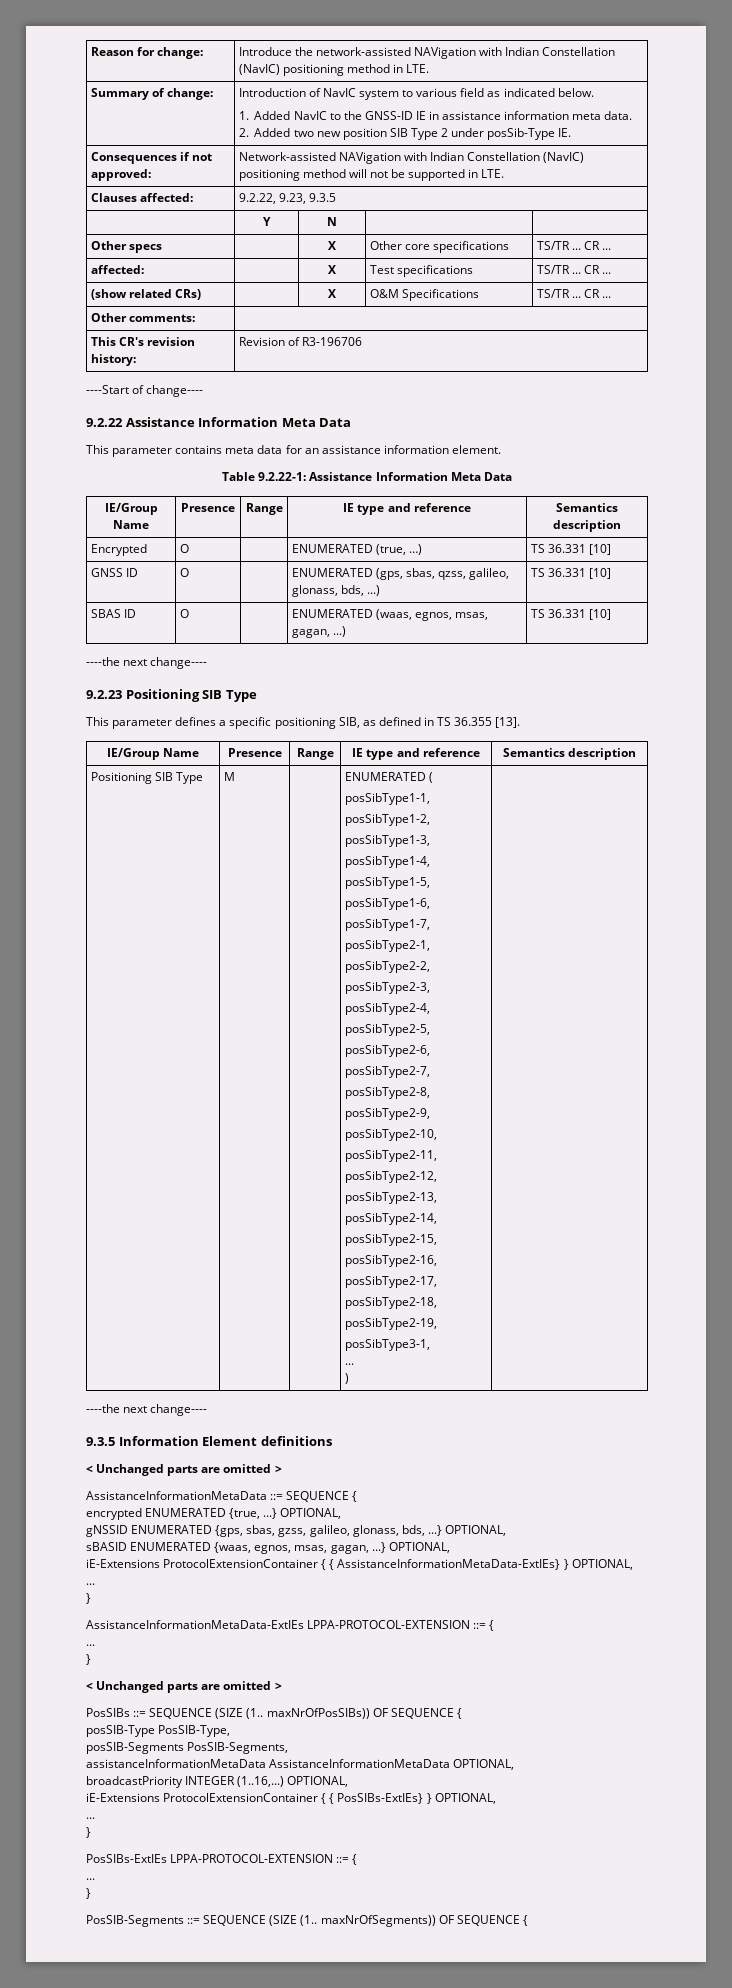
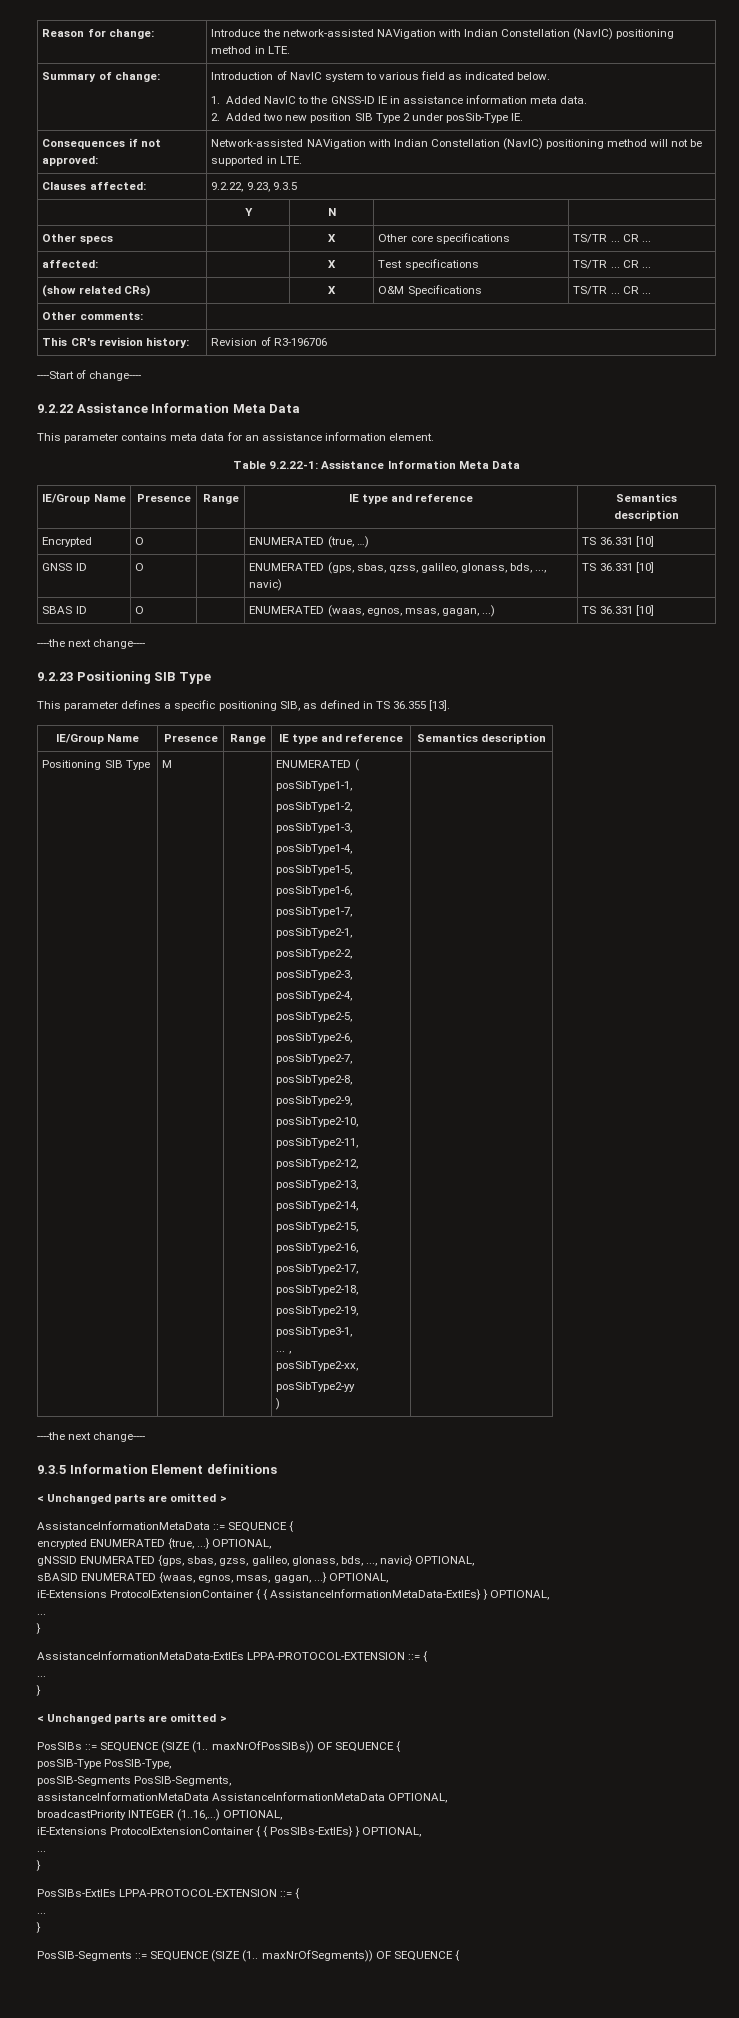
[366,585,380,596] ...) -> [535,570,547,573] [249,579,283,591] ..., navic)
(354, 1364) none -> [288,1351,291,1354] [276,1361,359,1371] [276,1382,356,1392] , // posSibType2-xx, // posSibType2-yy
[427,1525,442,1536] ...} -> [365,1555,413,1566] ..., navic}

